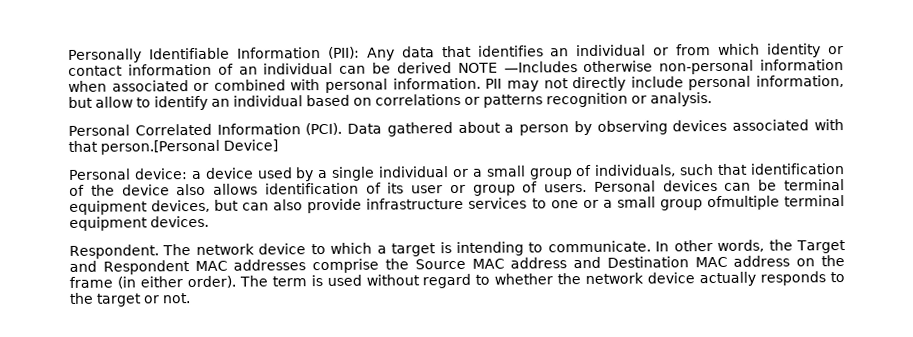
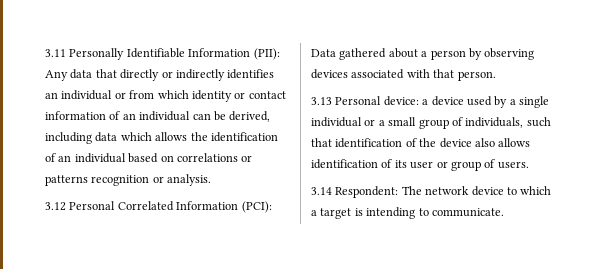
(68, 55) none -> [45,49,66,57] 3.11
(472, 51) none -> [120,69,225,81] directly or indirectly
[396,59,844,75] [68,75,845,94] [68,95,208,111] derived NOTE —Includes otherwise non-personal information when associated or combined with personal information. PII may not directly include personal information, but allow to identify -> [229,111,271,122] [45,132,278,144] [45,153,56,162] derived, including data which allows the identification of
(712, 99) none -> [45,202,66,211] 3.12
[305,122,343,136] (PCI). -> [241,201,272,213] (PCI):
[100,139,278,155] person.[Personal Device] // -> [457,71,496,81] [311,97,332,105] person. // 3.13
[593,179,845,192] [69,195,846,215] [69,215,209,231] [69,244,159,259] Personal devices can be terminal equipment devices, but can also provide infrastructure services to one or a small group ofmultiple terminal equipment devices. // Respondent. -> [311,186,399,198] // 3.14 Respondent:
[655,239,847,254] [69,255,846,275] [69,271,846,289] [69,292,191,307] In other words, the Target and Respondent MAC addresses comprise the Source MAC address and Destination MAC address on the frame (in either order). The term is used without regard to whether the network device actually responds to the target or not. -> (504, 212) none

